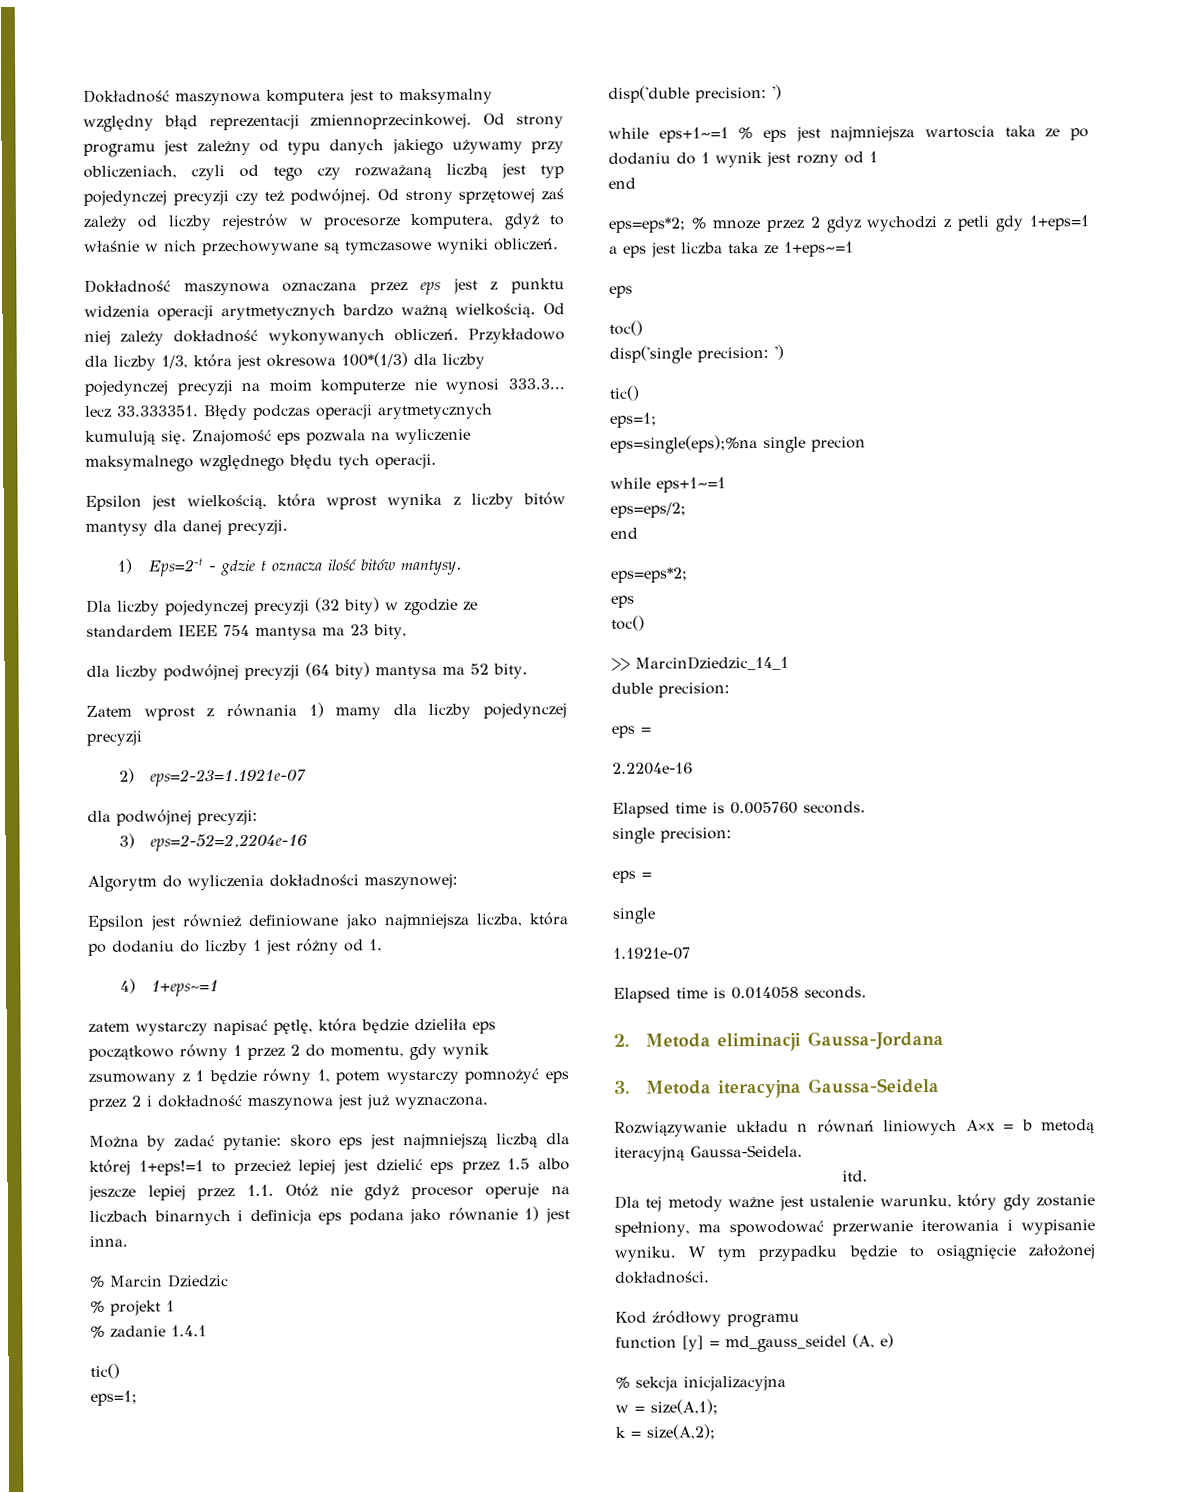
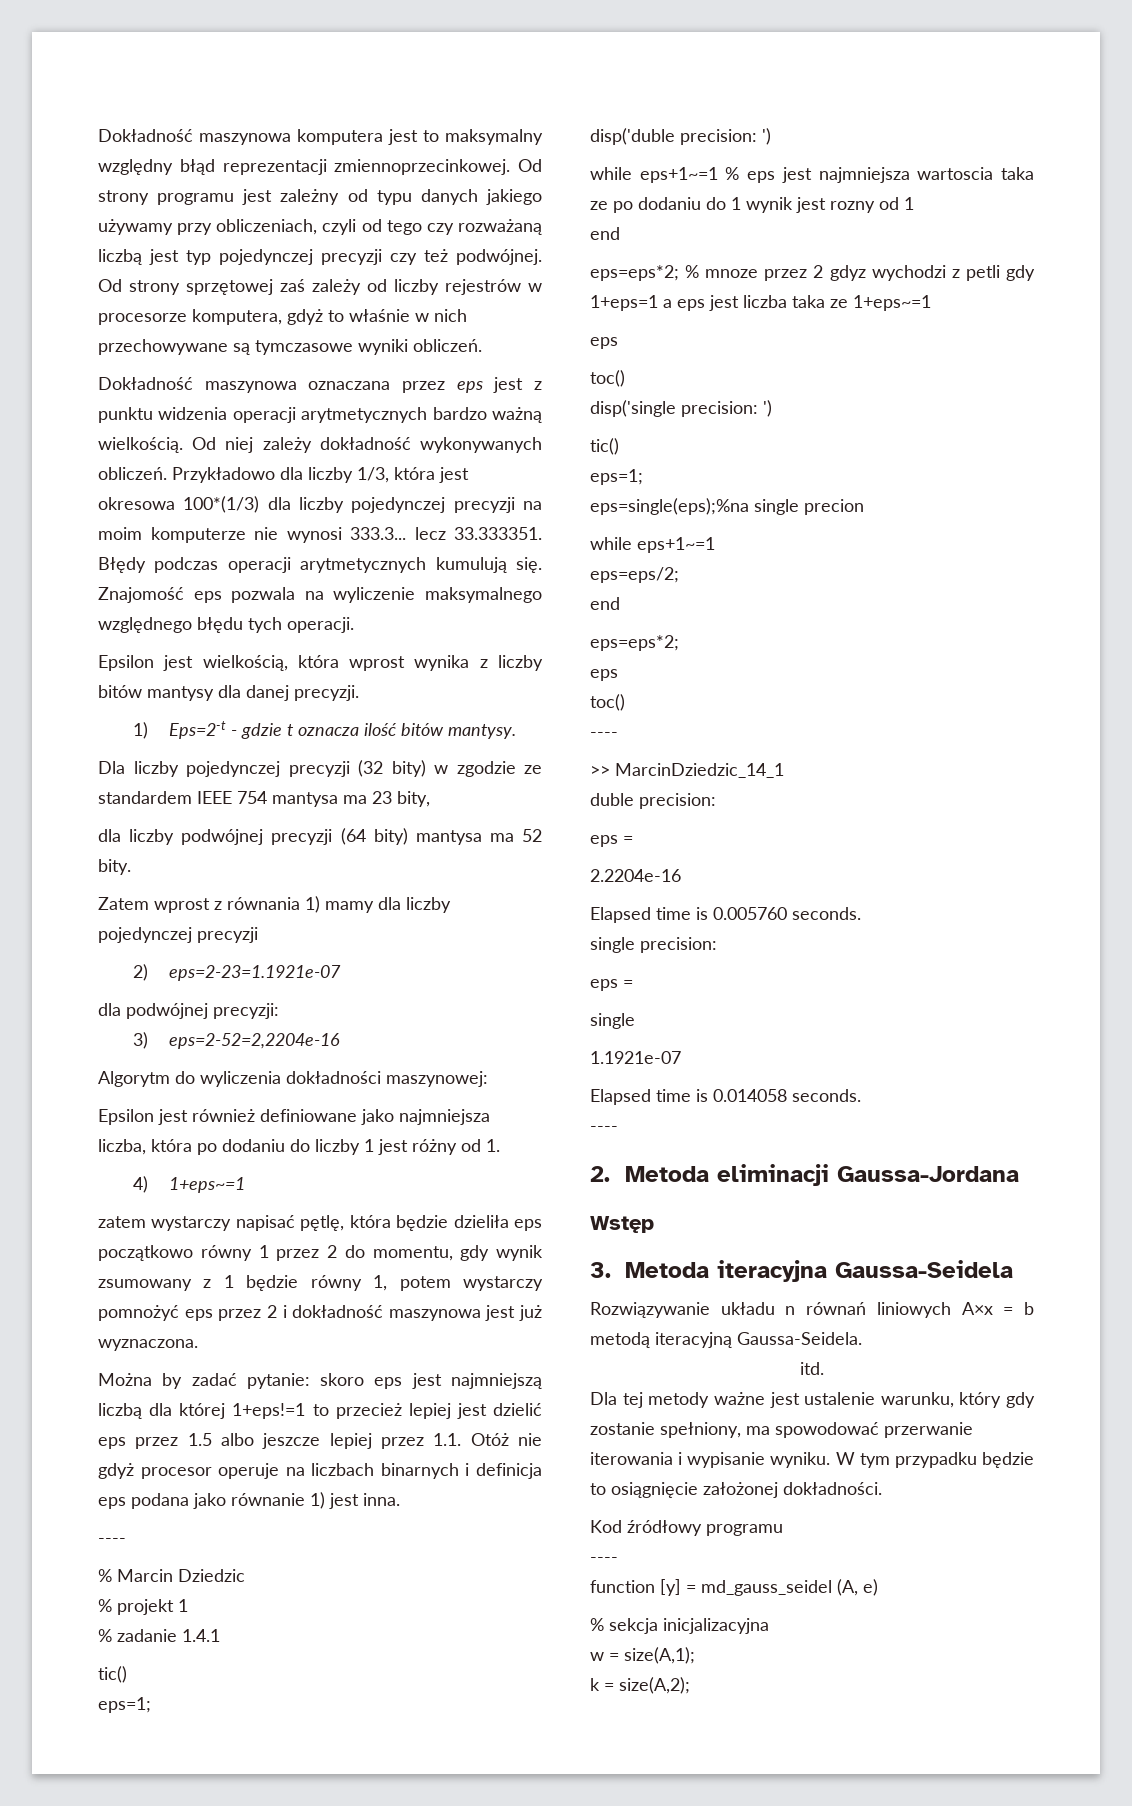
(128, 1241) none -> [98,1538,126,1544] // ----
(645, 623) none -> [590,732,618,738] // ----
(867, 992) none -> [590,1126,618,1132] // ----
(944, 1040) none -> [590,1216,654,1233] // Wstęp
(800, 1320) none -> [590,1557,618,1563] // ----

